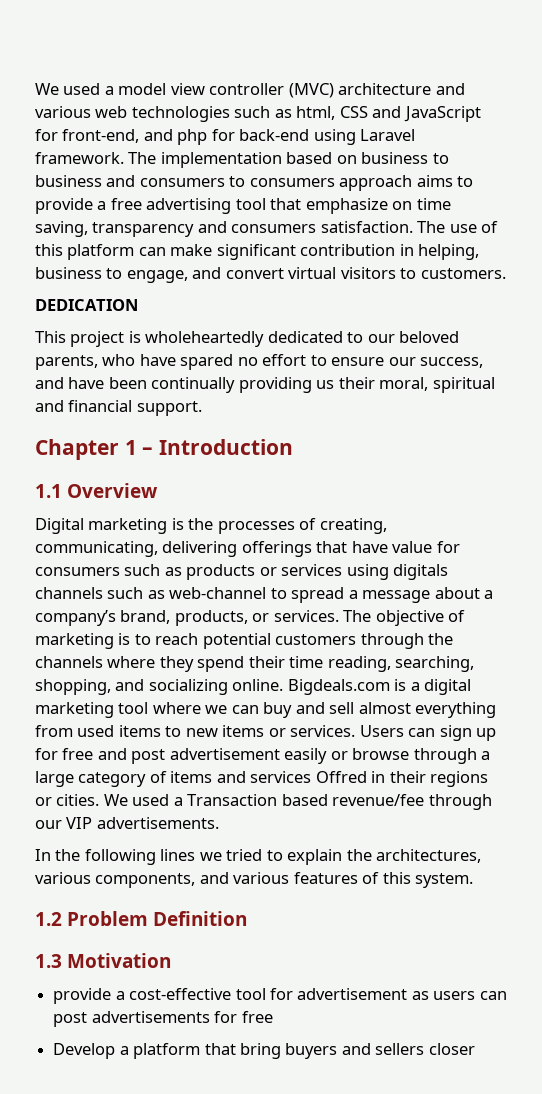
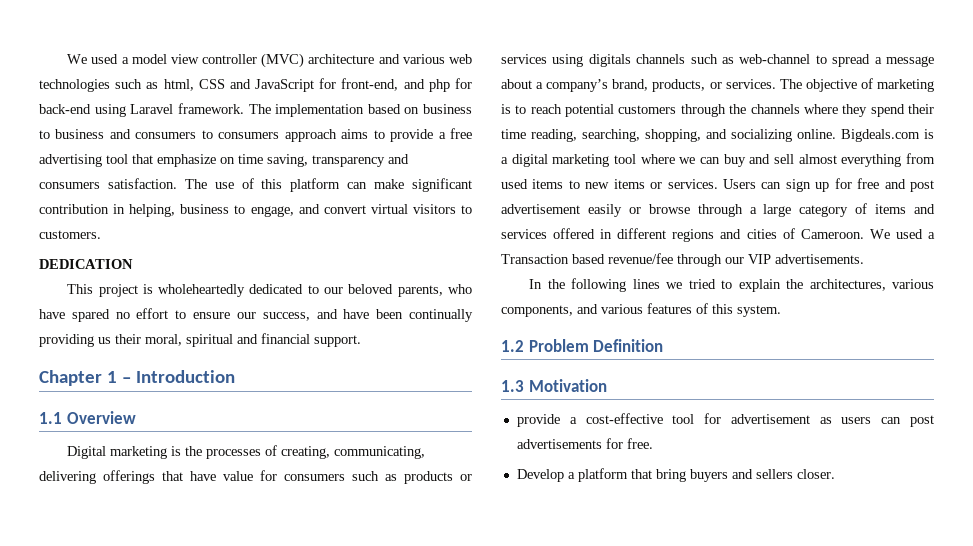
[315,771,489,787] [35,794,100,806] Offred in their regions or cities. -> [553,228,864,242] offered in different regions and cities of Cameroon.
[241,1011,273,1023] free -> [626,438,653,449] free.
[428,1043,475,1055] closer -> [796,469,835,479] closer.

